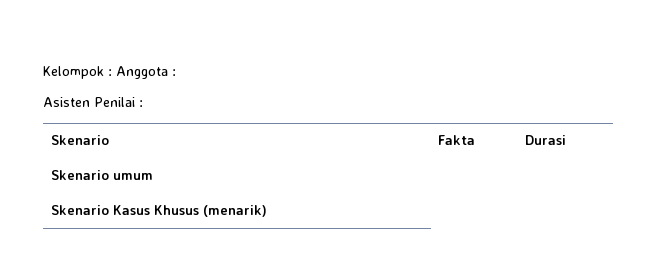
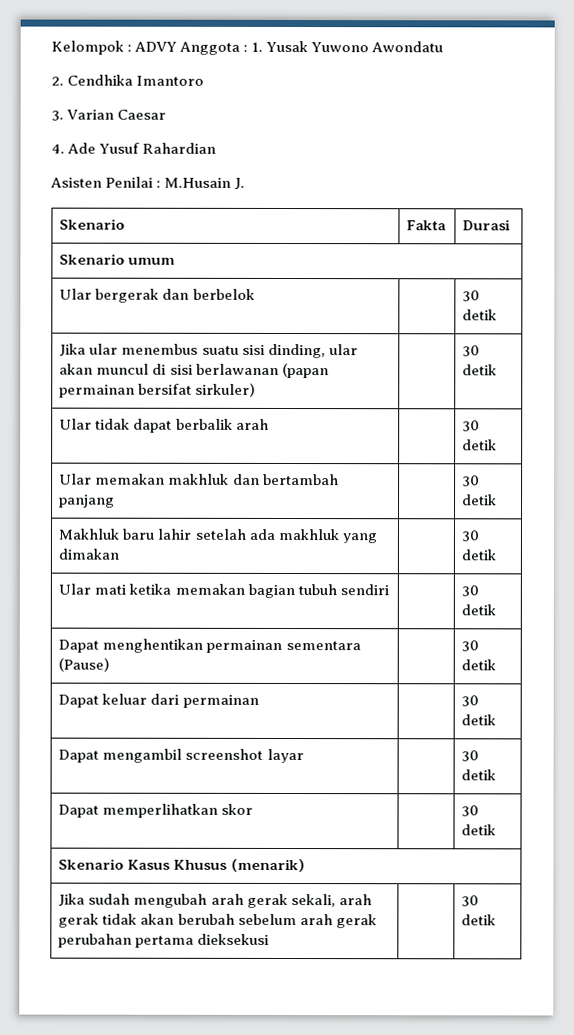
(112, 72) none -> [134,41,178,52] ADVY
(176, 72) none -> [251,40,444,53] [51,74,205,86] [51,109,167,121] [51,142,217,154] 1. Yusak Yuwono Awondatu // 2. Cendhika Imantoro // 3. Varian Caesar // 4. Ade Yusuf Rahardian
(143, 103) none -> [164,177,246,190] M.Husain J.
[50,205,267,217] Skenario Kasus Khusus (menarik) -> [59,288,255,303] [462,290,481,302] [462,309,498,321] [59,343,358,359] [59,362,329,379] [59,382,257,398] [462,345,481,357] [462,364,498,376] [59,418,269,433] [462,420,481,432] [462,439,498,451] [59,473,339,486] [59,494,116,508] [462,475,481,487] [462,494,498,506] [58,528,377,544] [58,548,120,560] [461,530,480,542] [461,549,497,561] [58,583,389,599] [461,585,480,597] [461,604,497,616] [58,638,361,653] [58,657,111,672] [461,640,480,652] [461,659,497,671] [58,693,259,708] [461,695,480,707] [461,714,497,726] [58,748,304,764] [461,750,480,762] [461,769,497,781] [58,803,254,818] [461,805,480,817] [461,824,497,836] [58,858,305,873] [58,893,372,909] [58,913,377,929] [58,933,270,948] [461,895,480,907] [461,914,497,926] Ular bergerak dan berbelok | | 30 detik // Jika ular menembus suatu sisi dinding, ular akan muncul di sisi berlawanan (papan permainan bersifat sirkuler) | | 30 detik // Ular tidak dapat berbalik arah | | 30 detik // Ular memakan makhluk dan bertambah panjang | | 30 detik // Makhluk baru lahir setelah ada makhluk yang dimakan | | 30 detik // Ular mati ketika memakan bagian tubuh sendiri | | 30 detik // Dapat menghentikan permainan sementara (Pause) | | 30 detik // Dapat keluar dari permainan | | 30 detik // Dapat mengambil screenshot layar | | 30 detik // Dapat memperlihatkan skor | | 30 detik // Skenario Kasus Khusus (menarik) // Jika sudah mengubah arah gerak sekali, arah gerak tidak akan berubah sebelum arah gerak perubahan pertama dieksekusi | | 30 detik

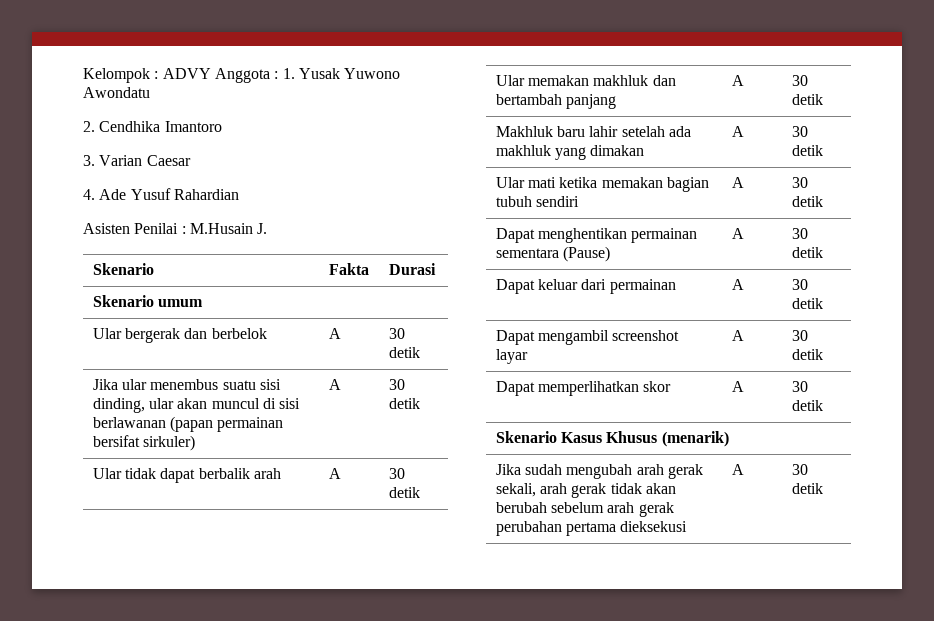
(255, 294) none -> [328,328,341,339] A
(257, 389) none -> [328,379,341,390] A
(269, 424) none -> [328,468,341,479] A
(116, 501) none -> [731,75,744,86] A
(120, 554) none -> [731,126,744,137] A
(389, 590) none -> [731,177,744,188] A
(111, 664) none -> [731,228,744,239] A
(259, 701) none -> [731,279,744,290] A
(304, 756) none -> [731,330,744,341] A
(254, 809) none -> [731,381,744,392] A
(270, 939) none -> [731,464,744,475] A

